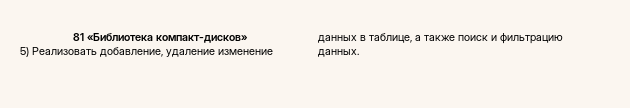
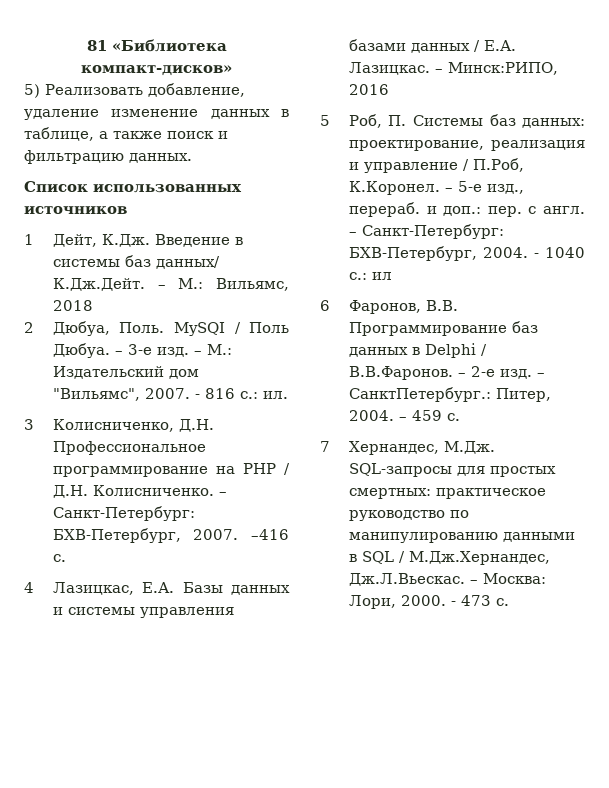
(359, 53) none -> [24,181,242,193] [24,206,127,214] [24,234,243,247] [52,255,220,269] [52,278,289,291] [52,300,93,311] [24,321,289,336] [52,343,232,358] [52,366,199,379] [52,388,288,401] [24,419,214,432] [52,441,206,455] [52,463,290,477] [52,485,227,498] [52,506,195,521] [52,528,289,543] [52,554,66,562] [24,582,290,595] [52,607,234,618] [348,39,516,53] [348,62,558,75] [348,84,389,95] [320,114,585,128] [348,140,585,151] [348,158,524,173] [348,181,524,195] [348,202,585,217] [348,224,504,239] [348,246,585,261] [348,272,392,280] [320,300,458,314] [348,321,538,336] [348,343,487,358] [348,366,545,380] [348,387,551,402] [348,410,460,421] [320,441,495,455] [348,463,556,477] [348,488,546,499] [348,510,469,521] [348,532,575,543] [348,551,550,565] [348,573,546,586] [348,595,509,609] // Список использованных источников // 1 Дейт, К.Дж. Введение в системы баз данных/ К.Дж.Дейт. – М.: Вильямс, 2018 // 2 Дюбуа, Поль. MySQI / Поль Дюбуа. – 3-е изд. – М.: Издательский дом "Вильямс", 2007. - 816 с.: ил. // 3 Колисниченко, Д.Н. Профессиональное программирование на PНP / Д.Н. Колисниченко. – Санкт-Петербург: БХВ-Петербург, 2007. –416 с. // 4 Лазицкас, Е.А. Базы данных и системы управления базами данных / Е.А. Лазицкас. – Минск:РИПО, 2016 // 5 Роб, П. Системы баз данных: проектирование, реализация и управление / П.Роб, К.Коронел. – 5-е изд., перераб. и доп.: пер. с англ. – Санкт-Петербург: БХВ-Петербург, 2004. - 1040 с.: ил // 6 Фаронов, В.В. Программирование баз данных в Delphi / В.В.Фаронов. – 2-е изд. – СанктПетербург.: Питер, 2004. – 459 с. // 7 Хернандес, М.Дж. SQL-запросы для простых смертных: практическое руководство по манипулированию данными в SQL / М.Дж.Хернандес, Дж.Л.Вьескас. – Москва: Лори, 2000. - 473 с.

